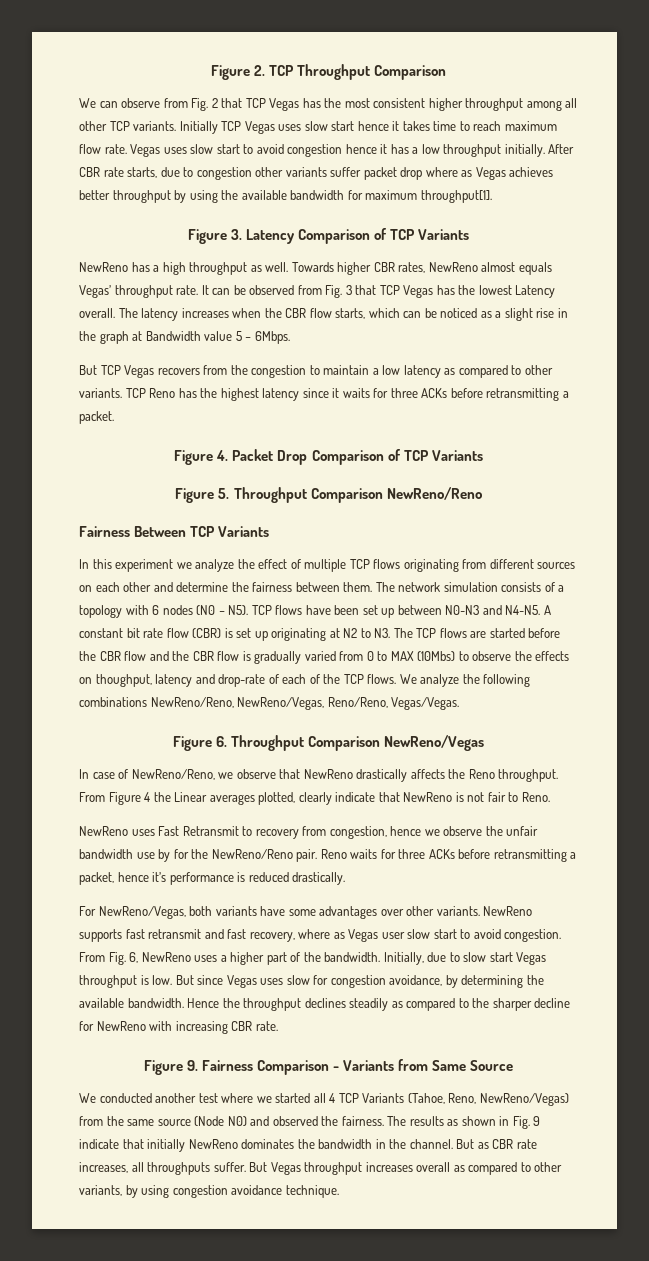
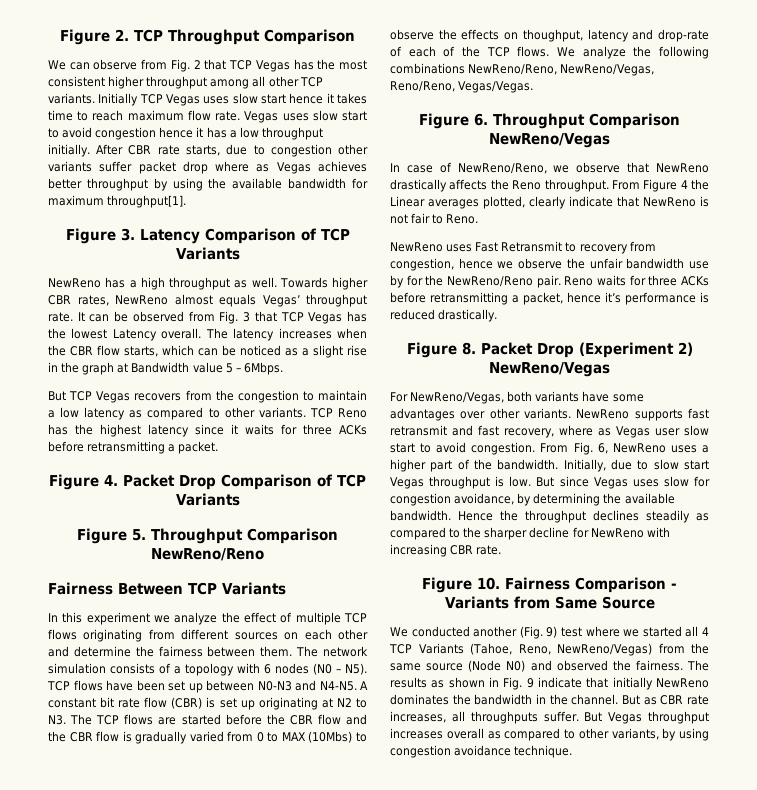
(346, 878) none -> [406,342,693,358] [489,362,610,377] // Figure 8. Packet Drop (Experiment 2) NewReno/Vegas
[186,1060,198,1071] 9. -> [477,577,500,590] 10.
(197, 1098) none -> [519,626,558,639] (Fig. 9)

